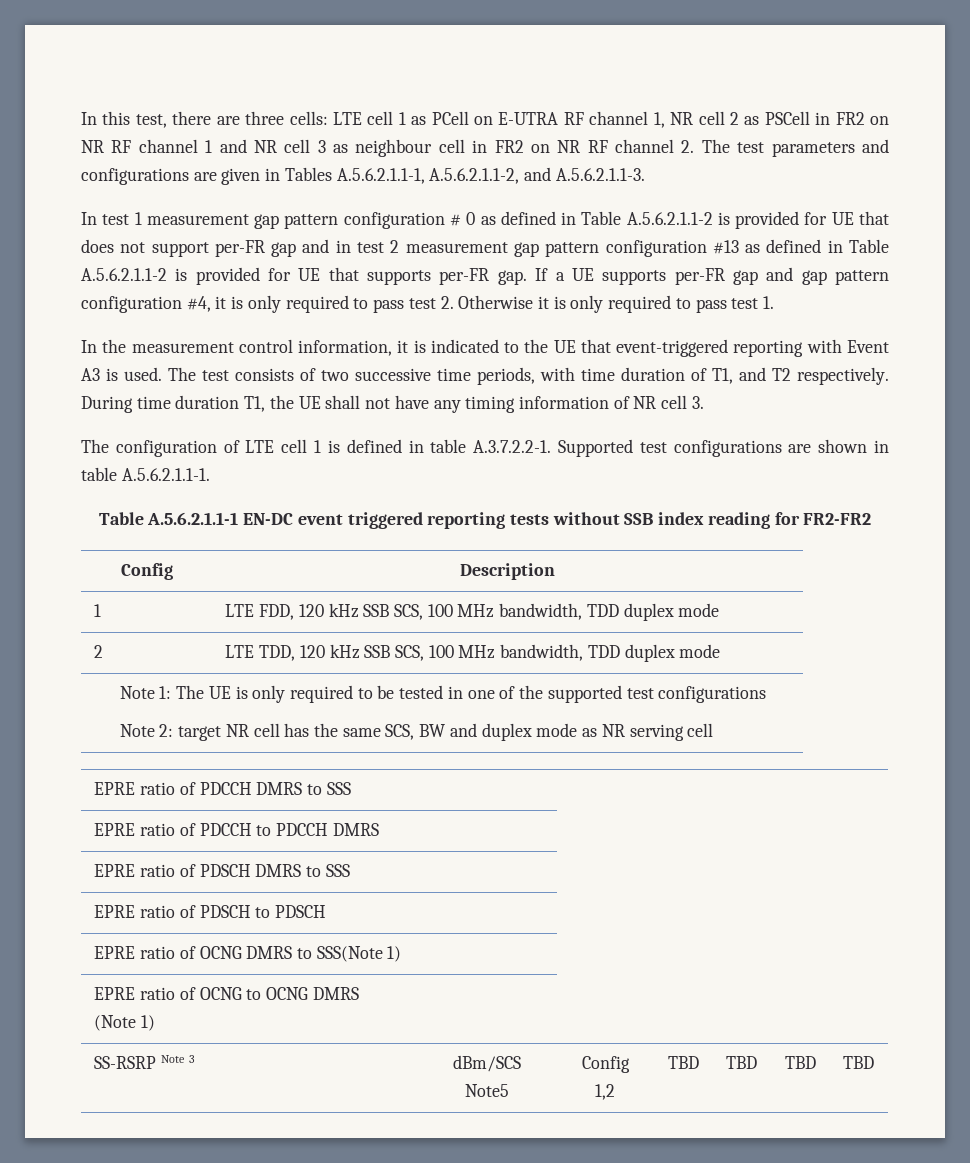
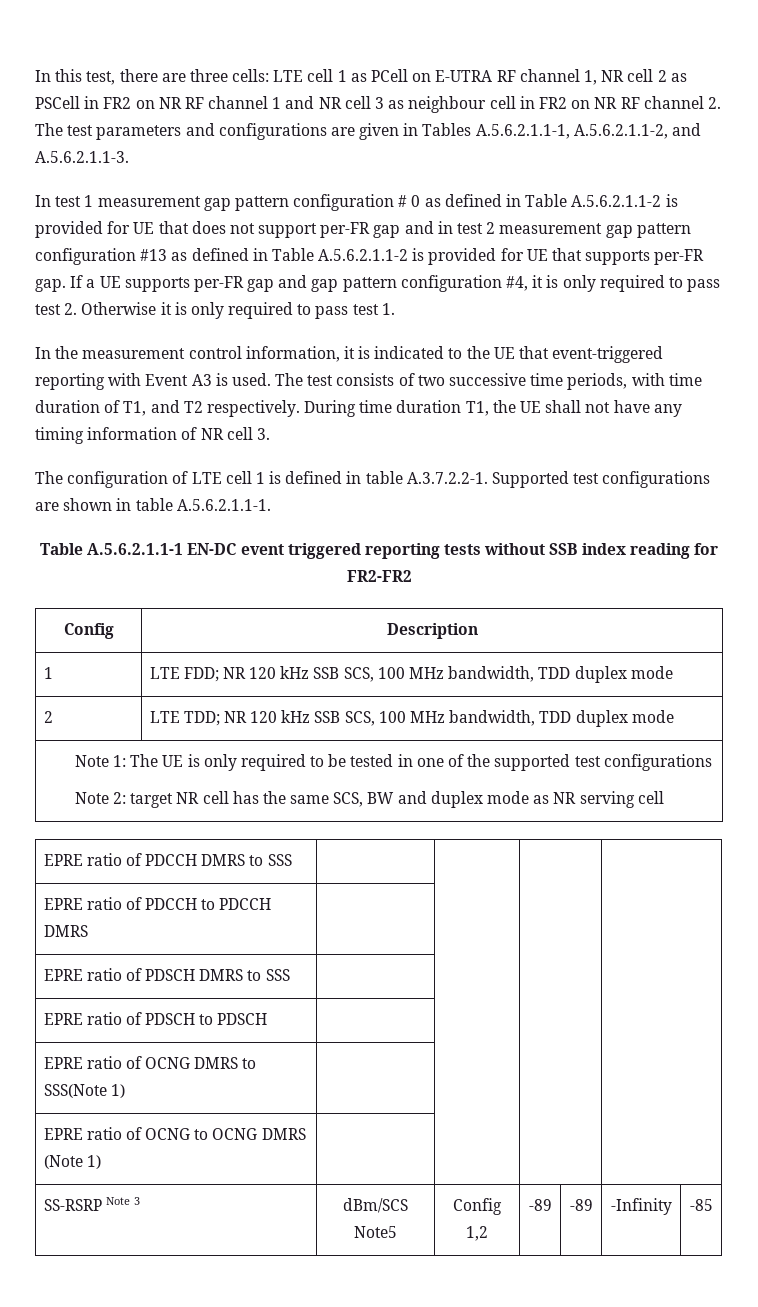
[259,604,295,620] FDD, -> [183,667,246,682] FDD; NR
[259,645,296,661] TDD, -> [183,711,247,726] TDD; NR
[667,1056,699,1069] [726,1056,757,1069] [784,1056,816,1069] [843,1056,874,1069] TBD | TBD | TBD | TBD -> [528,1199,552,1211] [569,1199,593,1211] [610,1198,672,1215] [689,1199,713,1211] -89 | -89 | -Infinity | -85

